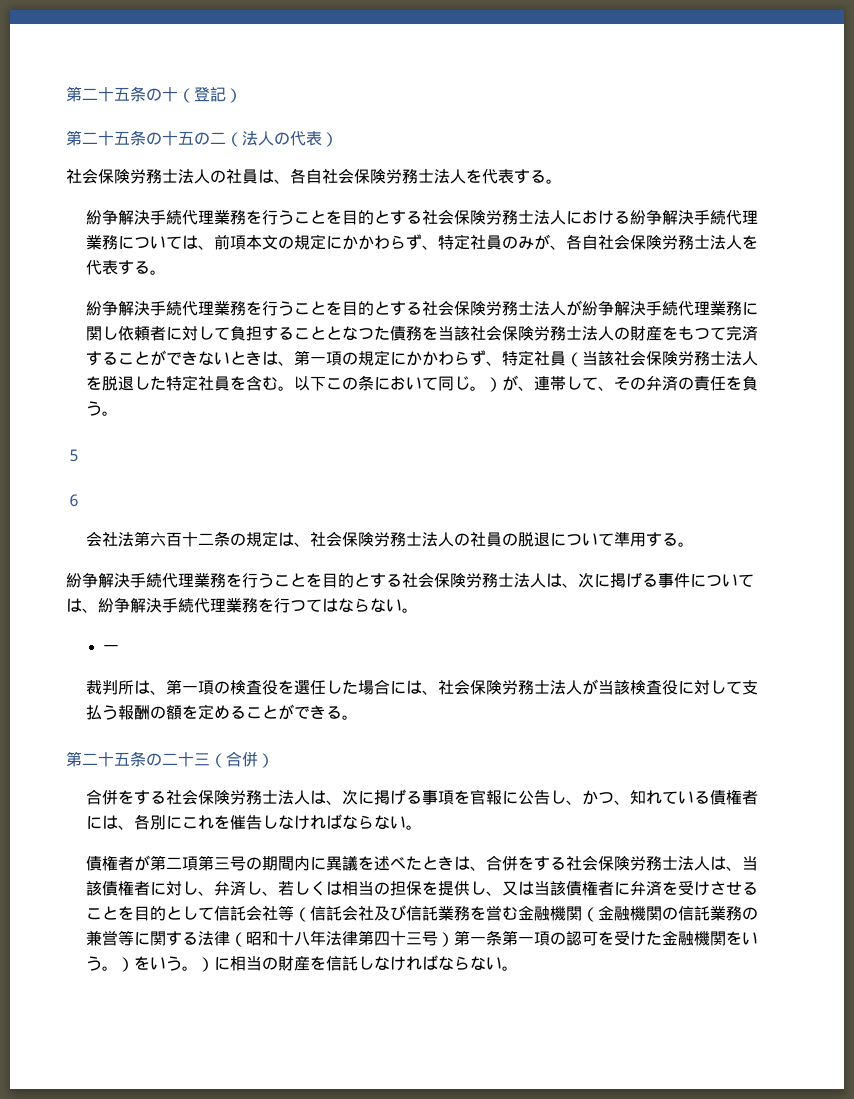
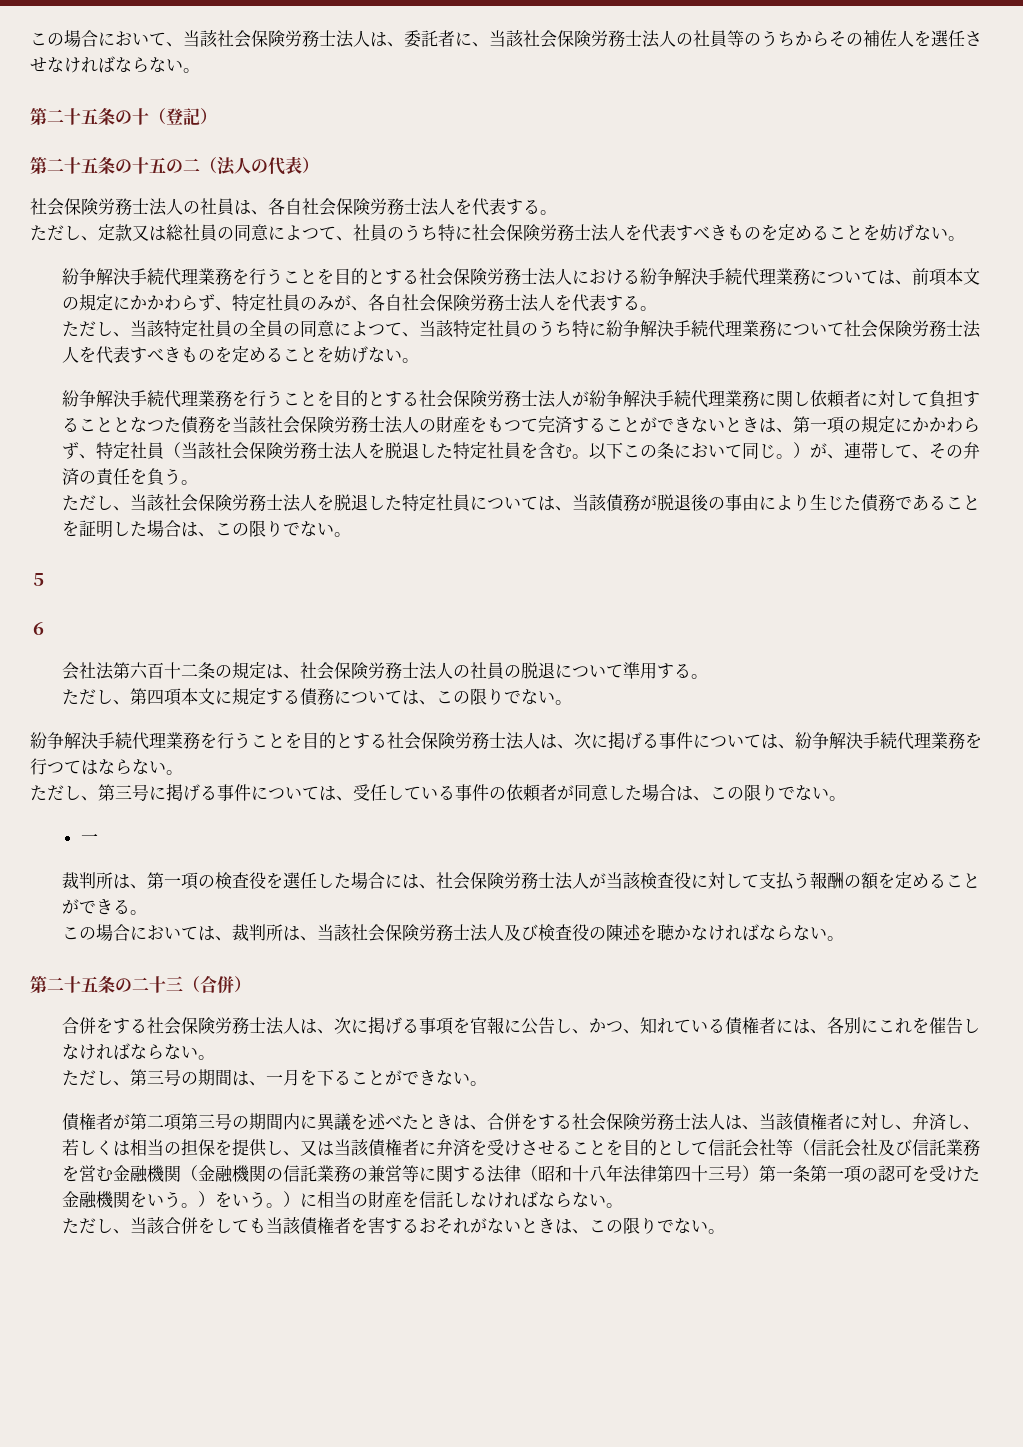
(66, 94) none -> [30,30,982,48] [30,56,200,73] この場合において、当該社会保険労務士法人は、委託者に、当該社会保険労務士法人の社員等のうちからその補佐人を選任させなければならない。 //
(562, 181) none -> [30,224,965,242] // ただし、定款又は総社員の同意によつて、社員のうち特に社会保険労務士法人を代表すべきものを定めることを妨げない。
(166, 272) none -> [62,320,982,338] [62,346,420,364] // ただし、当該特定社員の全員の同意によつて、当該特定社員のうち特に紛争解決手続代理業務について社会保険労務士法人を代表すべきものを定めることを妨げない。
(118, 413) none -> [62,494,981,512] [62,520,352,538] // ただし、当該社会保険労務士法人を脱退した特定社員については、当該債務が脱退後の事由により生じた債務であることを証明した場合は、この限りでない。
(694, 544) none -> [62,688,573,706] // ただし、第四項本文に規定する債務については、この限りでない。
(418, 610) none -> [30,783,846,802] // ただし、第三号に掲げる事件については、受任している事件の依頼者が同意した場合は、この限りでない。
(358, 717) none -> [62,924,845,942] // この場合においては、裁判所は、当該社会保険労務士法人及び検査役の陳述を聴かなければならない。
(422, 827) none -> [62,1069,488,1086] // ただし、第三号の期間は、一月を下ることができない。
(518, 968) none -> [62,1217,726,1235] // ただし、当該合併をしても当該債権者を害するおそれがないときは、この限りでない。

